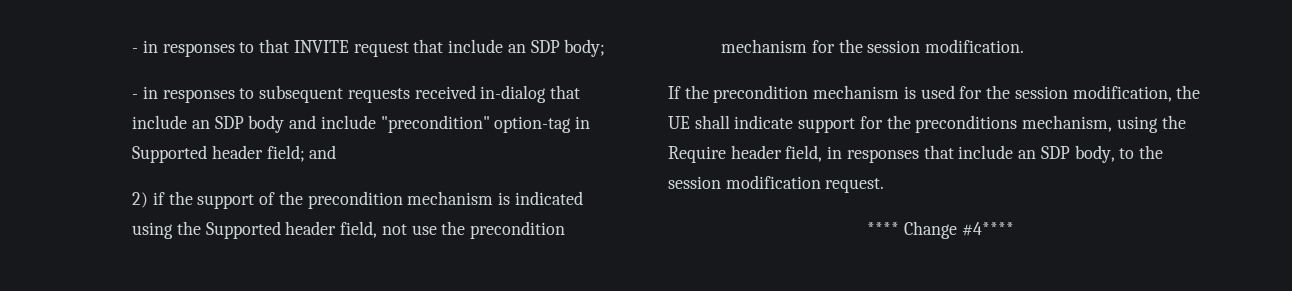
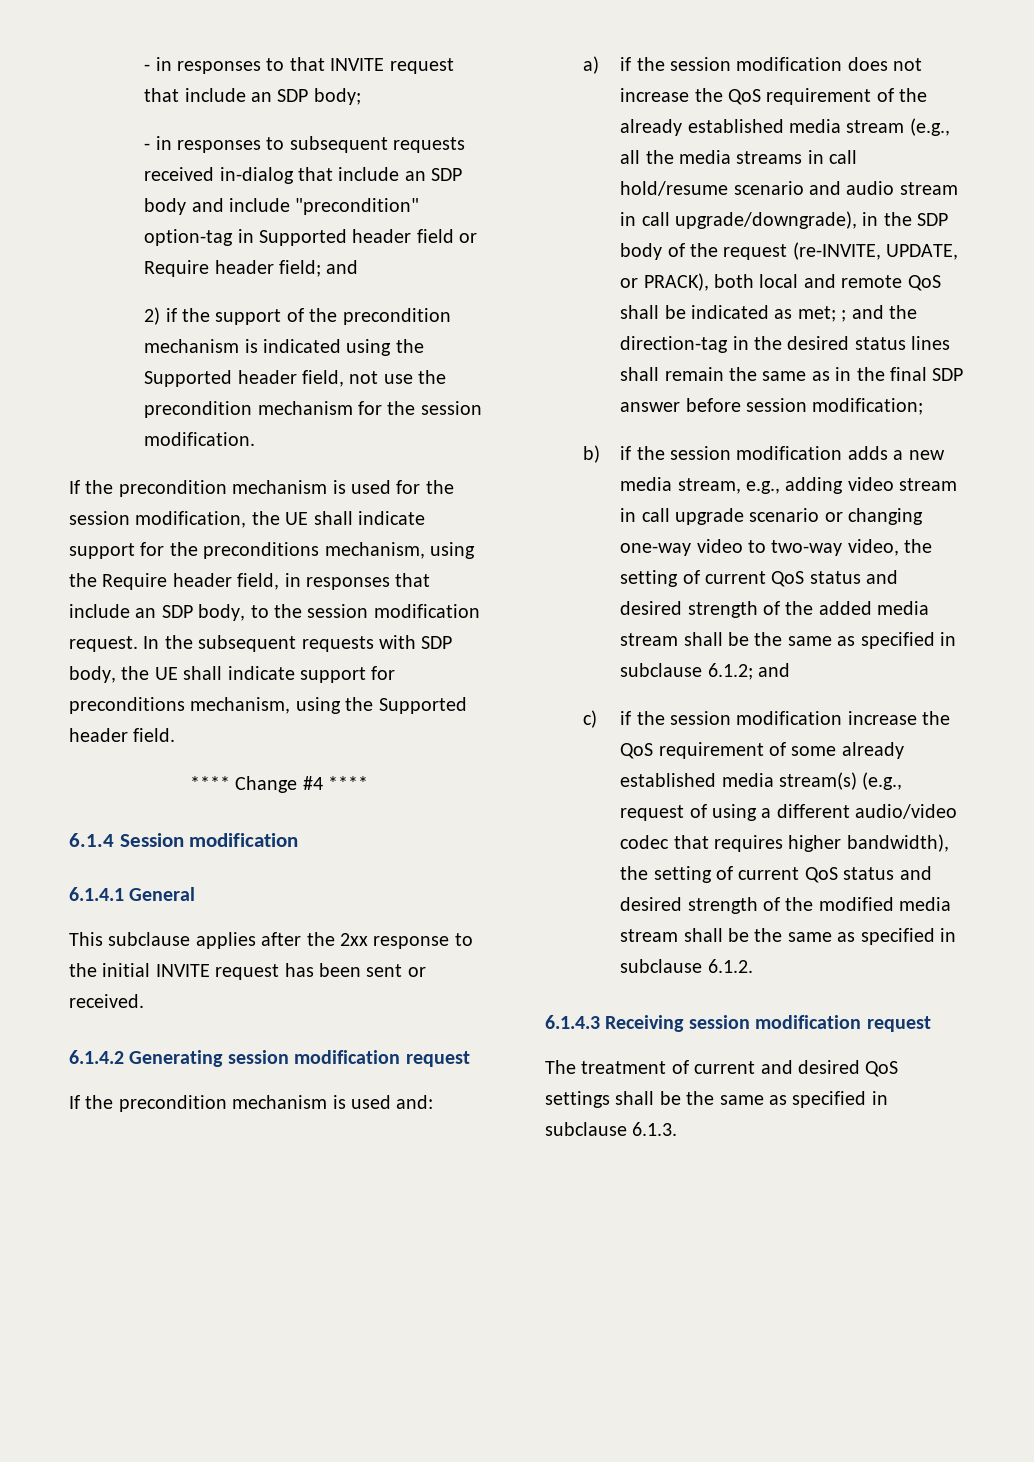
(263, 152) none -> [416,229,478,243] [144,260,274,277] field or Require header
[867,221,1014,239] // **** Change #4**** -> [143,635,453,652] [69,666,396,683] [69,697,467,714] [69,728,176,742] [189,776,369,793] [69,833,299,847] [69,887,196,901] [69,932,473,949] [69,963,426,980] [69,994,144,1008] [69,1050,470,1067] [69,1095,434,1112] [582,56,923,74] [620,88,928,105] [620,118,950,136] [620,150,858,164] [620,181,958,196] [620,211,949,229] [620,242,959,260] [620,273,941,291] [620,305,917,322] [620,336,951,353] [620,367,964,381] [620,398,924,415] [582,445,945,463] [620,477,958,494] [620,508,924,525] [620,539,933,556] [620,570,899,587] [620,601,930,618] [620,632,956,649] [620,663,790,680] [582,710,951,728] [620,742,904,759] [620,772,903,790] [620,804,958,821] [620,834,949,852] [620,866,932,883] [620,897,952,914] [620,928,956,945] [620,959,753,973] [545,1015,931,1032] [545,1060,899,1077] [545,1091,888,1108] [545,1122,678,1136] In the subsequent requests with SDP body, the UE shall indicate support for preconditions mechanism, using the Supported header field. // **** Change #4 **** // 6.1.4 Session modification // 6.1.4.1 General // This subclause applies after the 2xx response to the initial INVITE request has been sent or received. // 6.1.4.2 Generating session modification request // If the precondition mechanism is used and: // a) if the session modification does not increase the QoS requirement of the already established media stream (e.g., all the media streams in call hold/resume scenario and audio stream in call upgrade/downgrade), in the SDP body of the request (re-INVITE, UPDATE, or PRACK), both local and remote QoS shall be indicated as met; ; and the direction-tag in the desired status lines shall remain the same as in the final SDP answer before session modification; // b) if the session modification adds a new media stream, e.g., adding video stream in call upgrade scenario or changing one-way video to two-way video, the setting of current QoS status and desired strength of the added media stream shall be the same as specified in subclause 6.1.2; and // c) if the session modification increase the QoS requirement of some already established media stream(s) (e.g., request of using a different audio/video codec that requires higher bandwidth), the setting of current QoS status and desired strength of the modified media stream shall be the same as specified in subclause 6.1.2. // 6.1.4.3 Receiving session modification request // The treatment of current and desired QoS settings shall be the same as specified in subclause 6.1.3.

